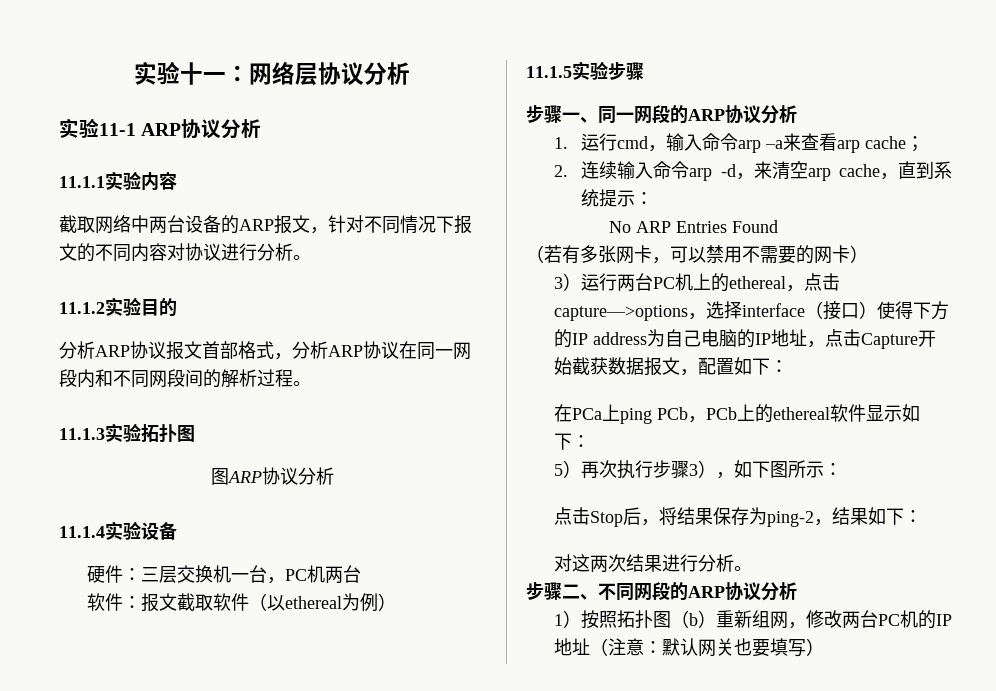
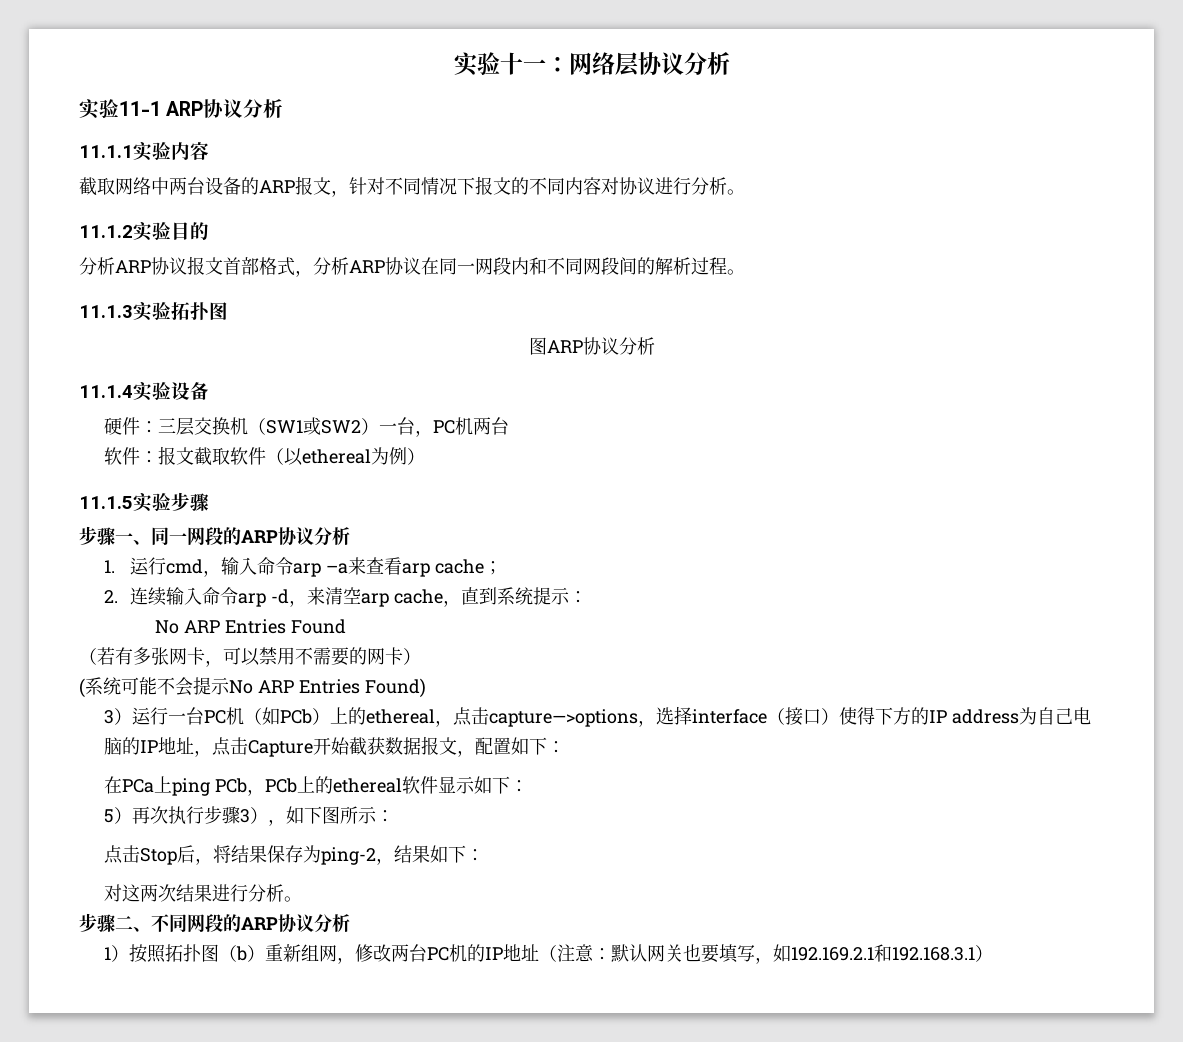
(231, 574) none -> [248,417,380,435] （SW1或SW2）
(868, 254) none -> [79,677,426,698] // (系统可能不会提示No ARP Entries Found)
[616,273,693,291] 两台PC机 -> [168,707,331,725] 一台PC机（如PCb）
(806, 648) none -> [755,944,976,964] ，如192.169.2.1和192.168.3.1

